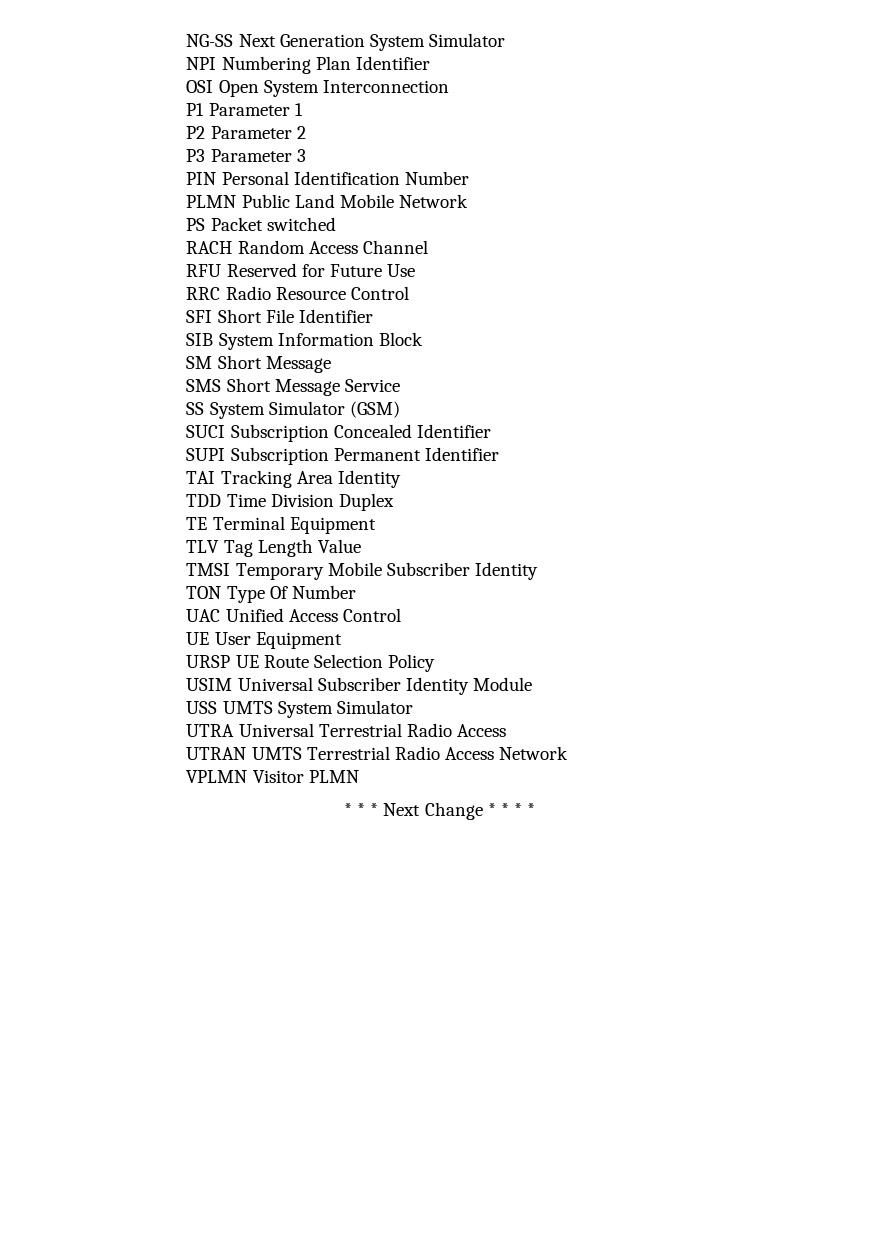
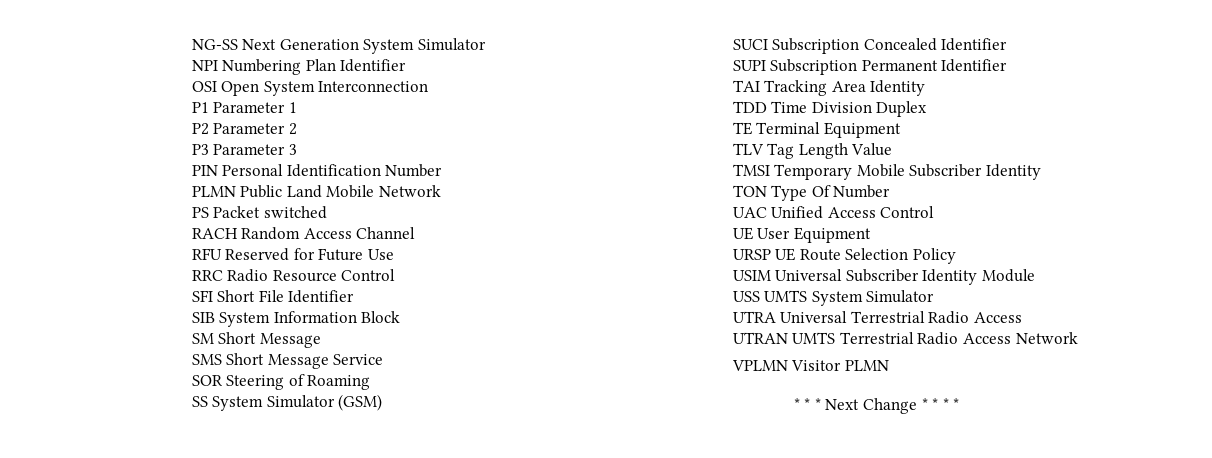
(400, 385) none -> [191,374,371,390] // SOR Steering of Roaming

